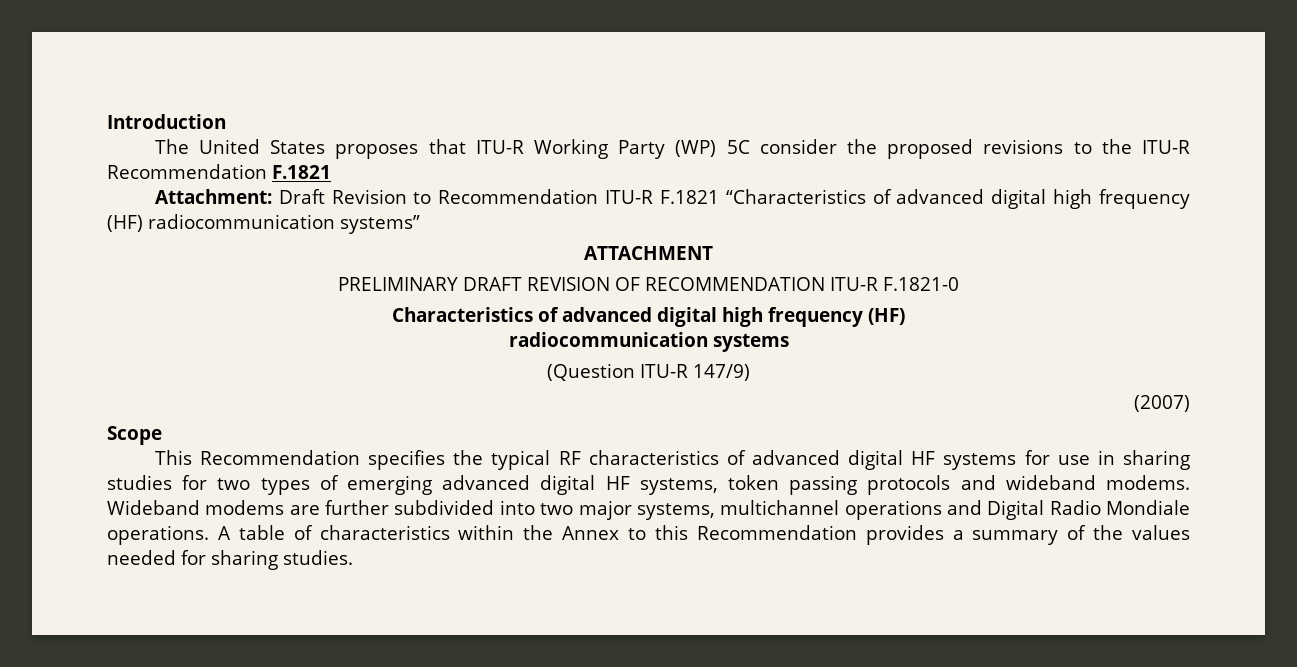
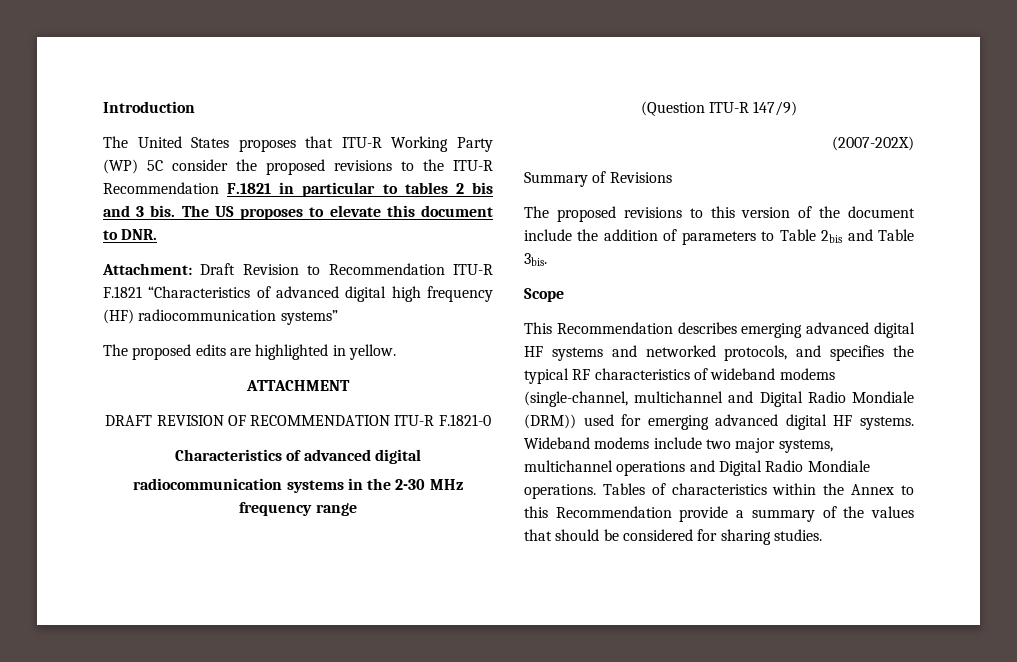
(331, 172) none -> [279,182,494,197] [103,205,494,220] [103,229,158,240] in particular to tables 2 bis and 3 bis. The US proposes to elevate this document to DNR.
(420, 224) none -> [103,344,396,360] // The proposed edits are highlighted in yellow.
[338,277,459,291] PRELIMINARY -> (350, 385) none
[722,307,905,327] high frequency (HF) -> (421, 456) none
[547,363,750,381] [1134,395,1190,412] [107,426,162,445] [154,450,360,465] // (Question ITU-R 147/9) // (2007) // Scope // This Recommendation -> [347,478,463,490] [239,502,357,516] [640,101,798,116] [832,136,914,151] [524,171,672,187] [524,206,915,222] [524,229,915,245] [524,253,547,266] [524,288,564,302] [524,322,915,338] [524,345,822,361] in the 2-30 MHz frequency range // (Question ITU-R 147/9) // (2007-202X) // Summary of Revisions // The proposed revisions to this version of the document include the addition of parameters to Table 2bis and Table 3bis. // Scope // This Recommendation describes emerging advanced digital HF systems and networked protocols, and
[751,450,1190,470] [107,475,1191,495] [107,500,535,515] advanced digital HF systems for use in sharing studies for two types of emerging advanced digital HF systems, token passing protocols and wideband modems. Wideband modems are further subdivided into -> [710,368,835,380] [524,391,914,407] [524,414,914,430] [524,437,702,449] wideband modems (single-channel, multichannel and Digital Radio Mondiale (DRM)) used for emerging advanced digital HF systems. Wideband modems include
[217,525,285,540] A table -> [602,483,645,495] Tables
[865,525,944,545] provides -> [679,506,729,522] provide
[107,550,176,565] needed -> [524,529,693,541] that should be considered

